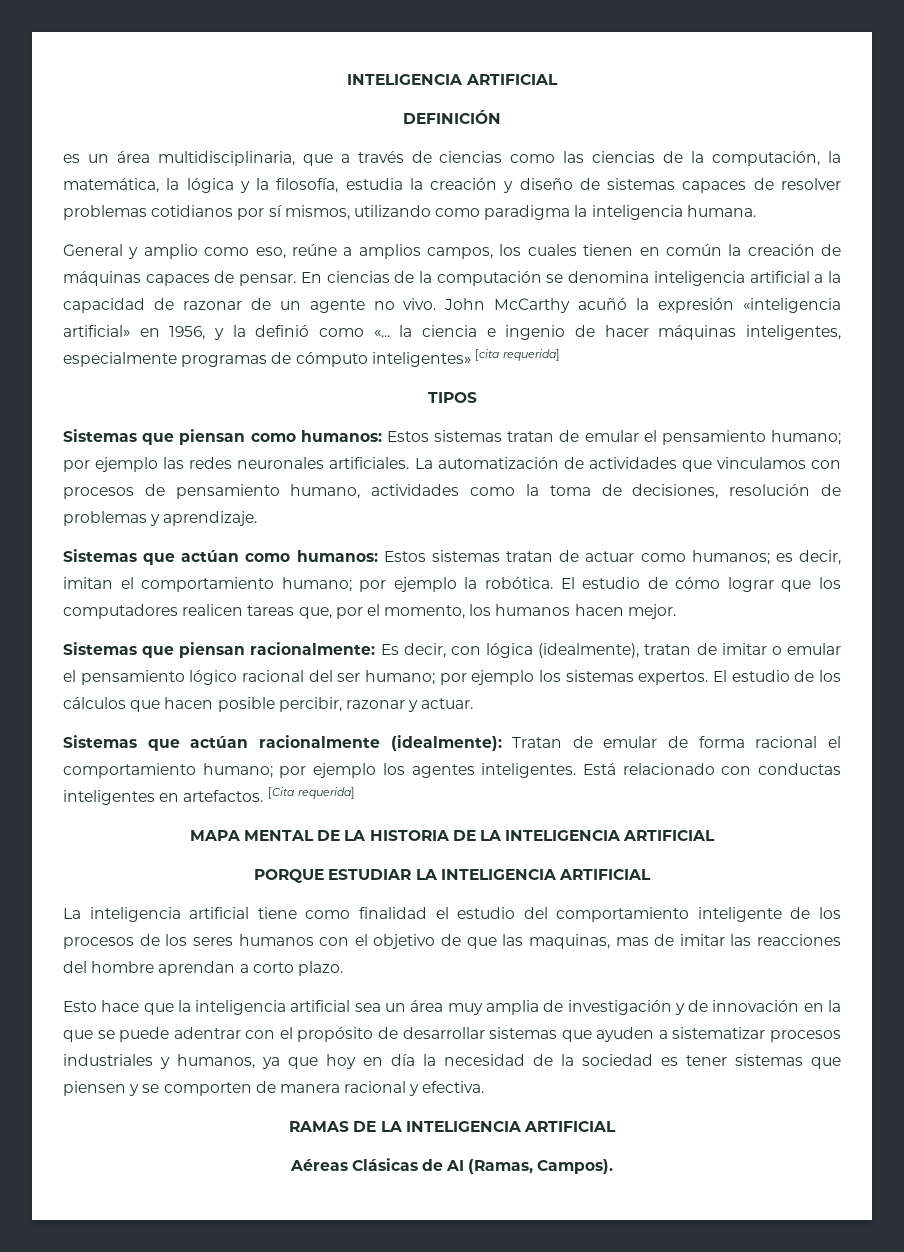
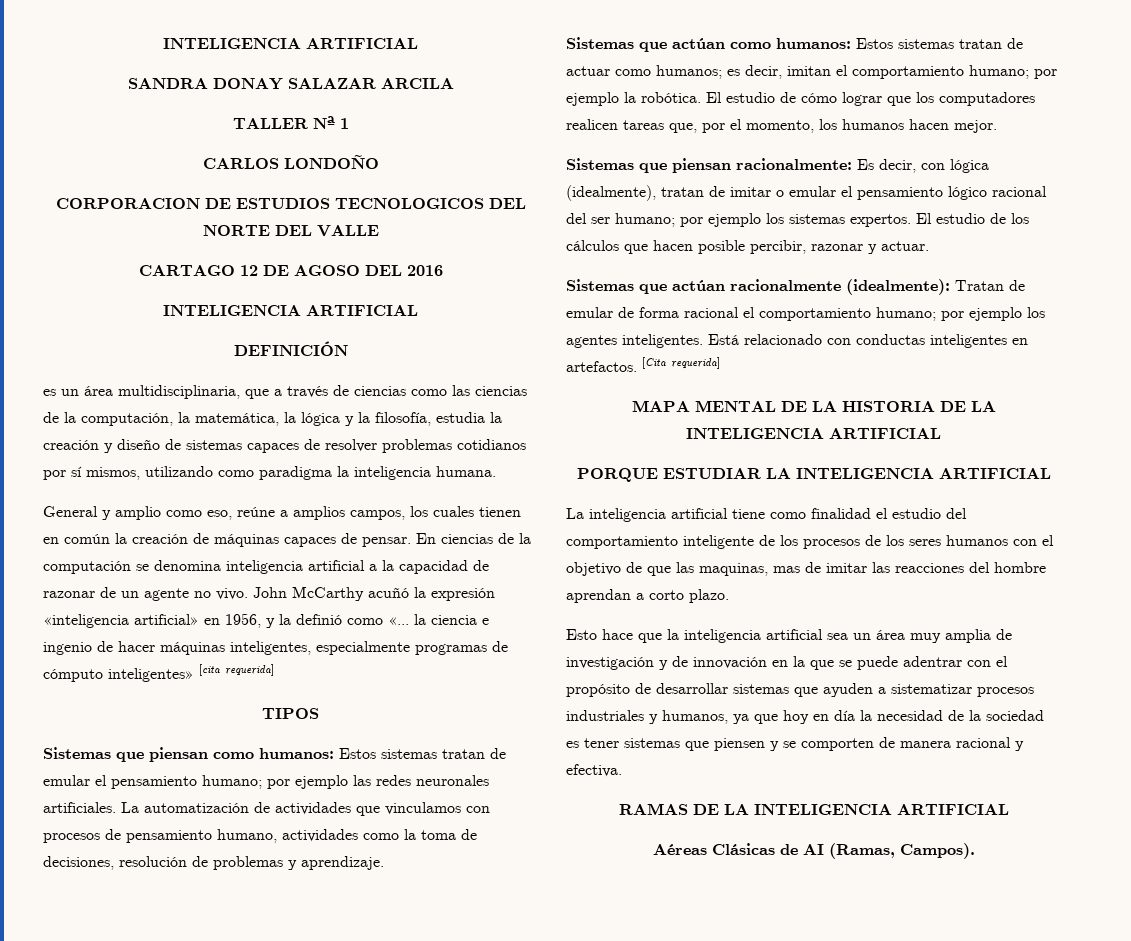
[347,74,558,85] INTELIGENCIA ARTIFICIAL -> [163,38,418,49] [127,78,454,90] [232,116,349,129] [202,155,379,169] [55,198,526,209] [202,225,379,237] [138,265,443,276] [163,305,418,316] INTELIGENCIA ARTIFICIAL // SANDRA DONAY SALAZAR ARCILA // TALLER Nª 1 // CARLOS LONDOÑO // CORPORACION DE ESTUDIOS TECNOLOGICOS DEL NORTE DEL VALLE // CARTAGO 12 DE AGOSO DEL 2016 // INTELIGENCIA ARTIFICIAL

